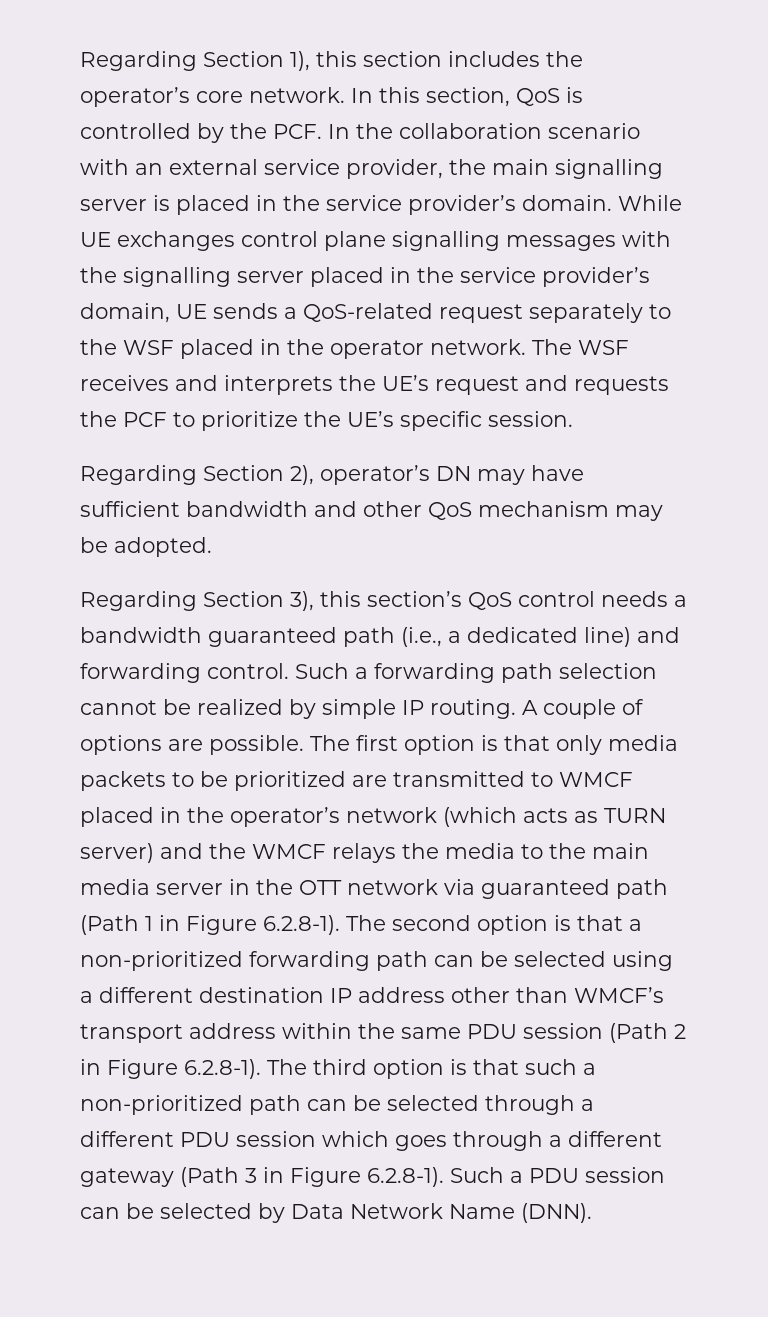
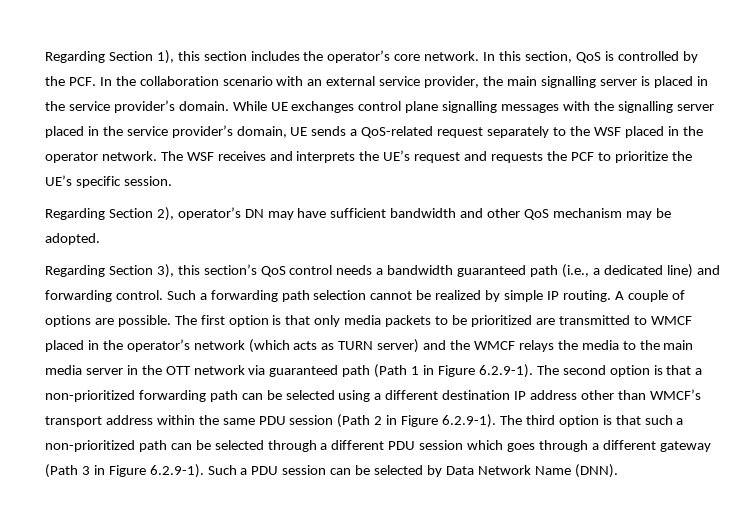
[263,915,340,935] 6.2.8-1). -> [478,364,533,378] 6.2.9-1).
[184,1059,261,1079] 6.2.8-1). -> [442,414,497,428] 6.2.9-1).
[367,1167,444,1187] 6.2.8-1). -> [149,464,204,478] 6.2.9-1).

